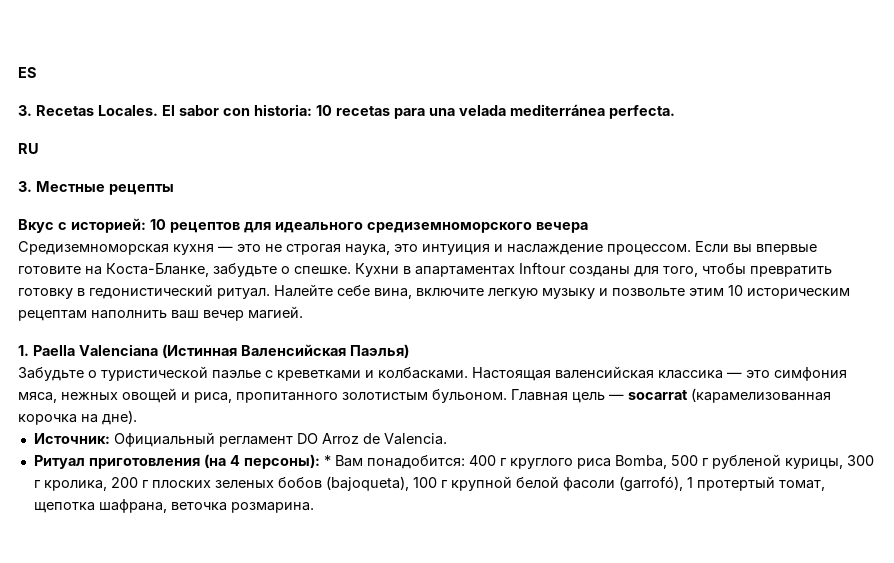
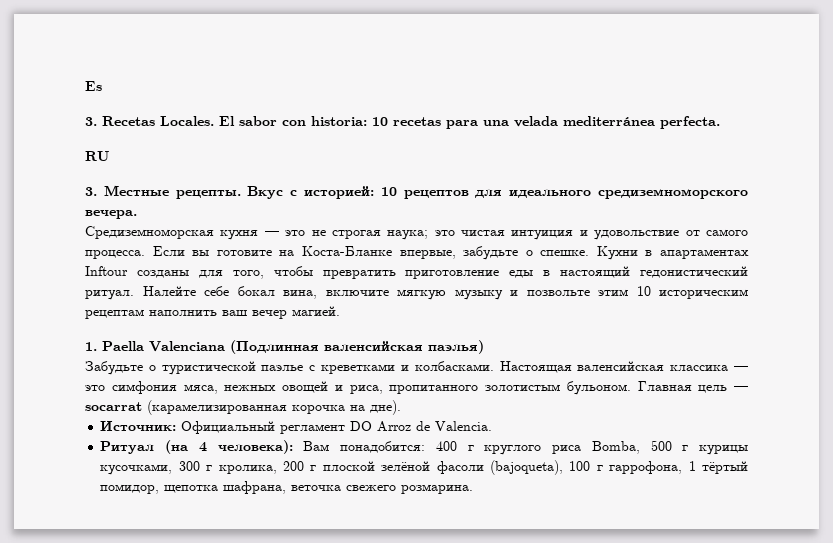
[18,67,37,78] ES -> [85,81,102,91] Es
[109,184,174,195] рецепты // -> [175,190,241,199] рецепты.
[536,222,588,233] вечера -> [85,210,137,219] вечера.
[345,244,691,255] наука, это интуиция и наслаждение процессом. -> [387,229,748,240] [85,250,145,259] наука; это чистая интуиция и удовольствие от самого процесса.
[756,244,817,255] впервые -> (210, 253) none
[106,263,209,277] Коста-Бланке, -> [301,246,456,259] Коста-Бланке впервые,
[18,288,85,299] готовку в -> [405,266,631,279] приготовление еды в настоящий
(370, 290) none -> [237,286,275,296] бокал
[488,288,538,299] легкую -> [397,289,446,300] мягкую
[162,344,409,358] (Истинная Валенсийская Паэлья) -> [230,340,484,354] (Подлинная валенсийская паэлья)
[691,388,831,403] (карамелизованная -> [147,400,287,415] (карамелизированная
[88,458,200,469] приготовления -> (155, 447) none
[243,454,331,469] персоны): * -> [217,440,293,454] человека):
[711,454,843,469] рубленой курицы, -> [699,445,749,455] [100,464,173,475] курицы кусочками,
[151,476,825,492] плоских зеленых бобов (bajoqueta), 100 г крупной белой фасоли (garrofó), 1 протертый томат, -> [322,460,748,475] [100,484,160,494] плоской зелёной фасоли (bajoqueta), 100 г гаррофона, 1 тёртый помидор,
(227, 506) none -> [346,485,397,491] свежего

